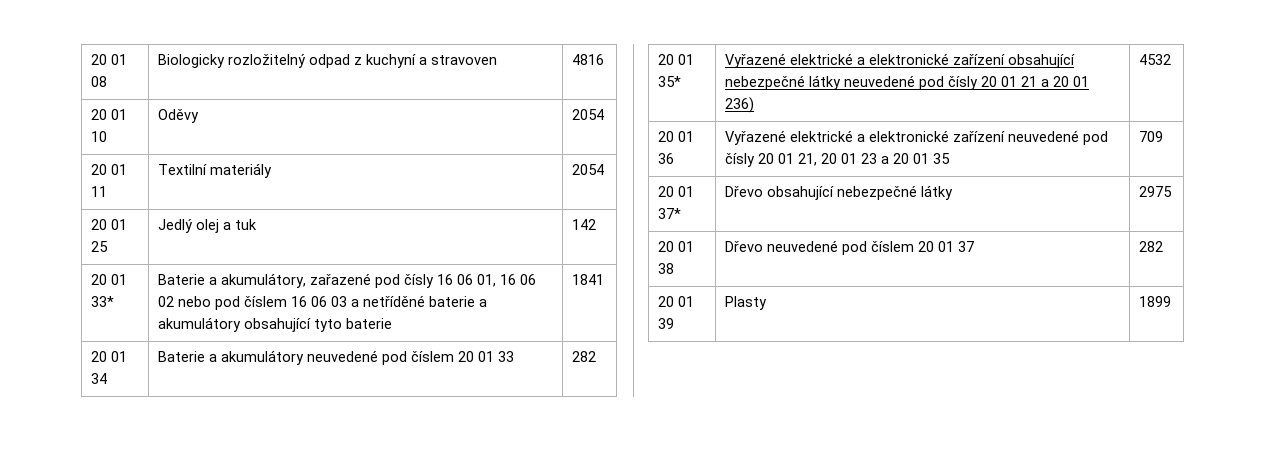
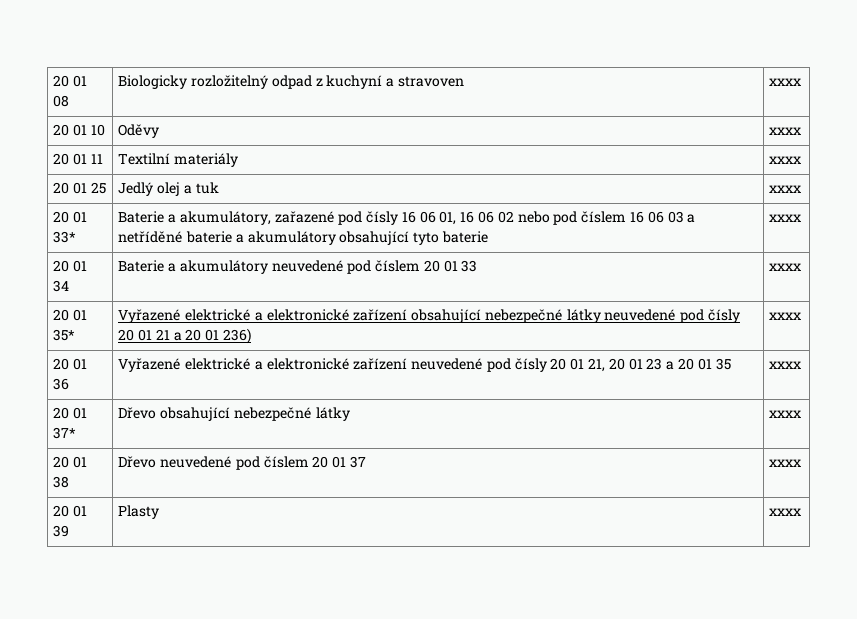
[572,54,605,65] 4816 -> [769,78,802,86] xxxx
[572,109,605,120] 2054 -> [769,127,802,135] xxxx
[572,164,605,175] 2054 -> [769,156,802,164] xxxx
[572,219,597,230] 142 -> [769,185,802,193] xxxx
[572,274,605,285] 1841 -> [769,214,802,222] xxxx
[572,351,597,362] 282 -> [769,263,802,271] xxxx
[1139,54,1172,65] 4532 -> [769,312,802,320] xxxx
[1139,131,1164,142] 709 -> [769,361,802,369] xxxx
[1139,186,1173,197] 2975 -> [769,410,802,418] xxxx
[1139,241,1164,252] 282 -> [769,459,802,467] xxxx
[1139,296,1172,307] 1899 -> [769,508,802,516] xxxx

